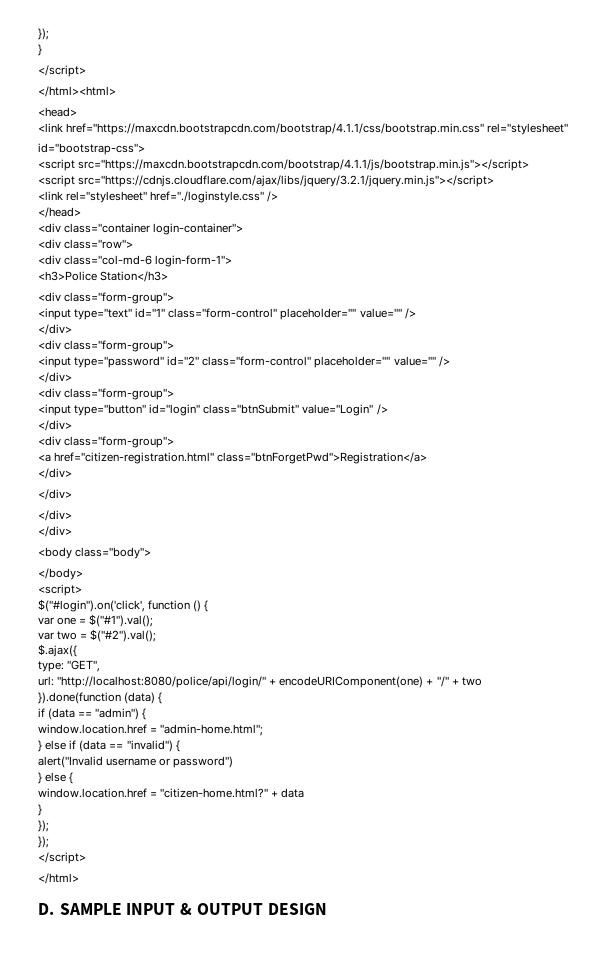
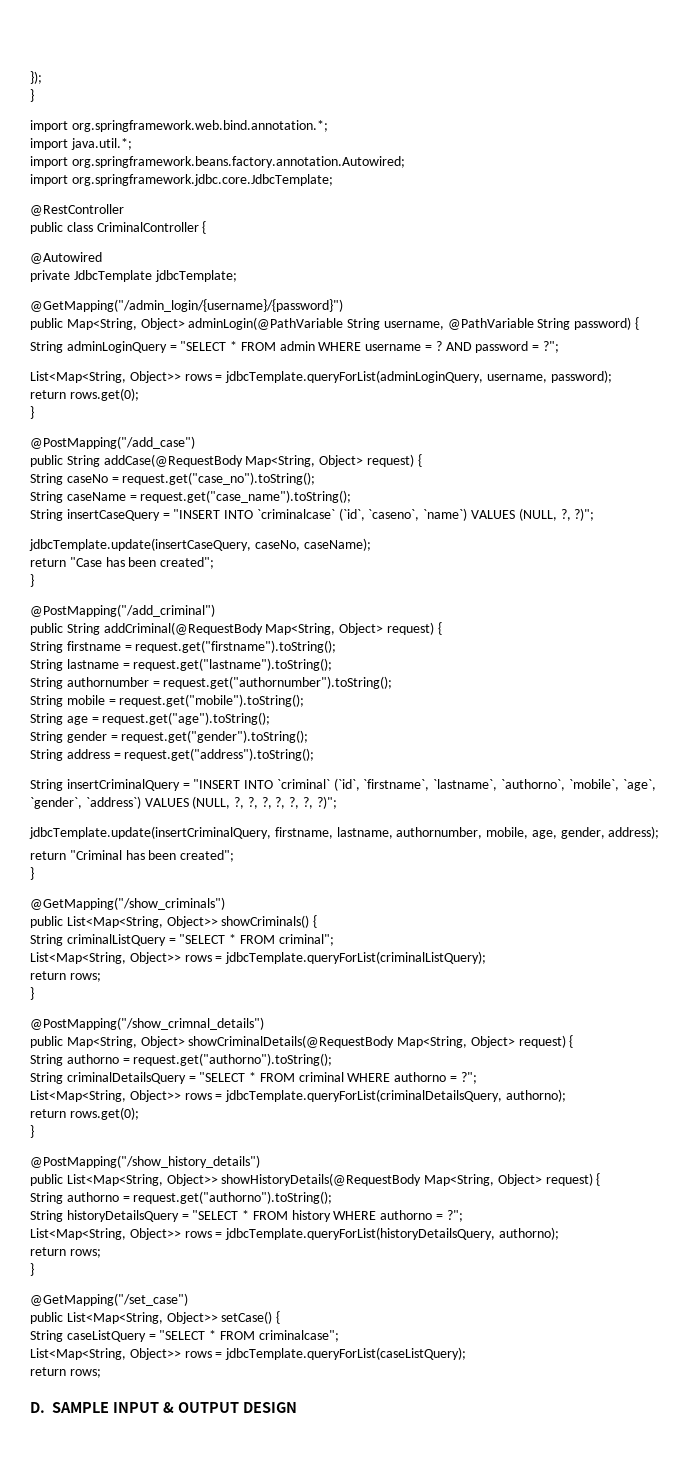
[38,65,86,77] [38,86,116,97] [38,107,77,117] [38,123,569,135] [38,143,145,155] [38,159,530,171] [38,175,495,187] [38,191,279,203] [38,207,81,218] [38,223,244,235] [38,239,134,249] [38,255,233,267] [38,271,169,282] [38,292,175,304] [38,308,416,320] [38,324,72,335] [38,340,175,352] [38,356,450,368] [38,372,72,383] [38,388,175,400] [38,404,388,416] [38,420,72,431] [38,436,175,448] [38,452,428,464] [38,468,72,479] [38,489,72,500] [38,510,72,521] [38,526,72,537] [38,547,152,559] [38,568,83,580] [38,584,82,596] [38,599,209,612] [38,614,154,627] [38,629,157,642] [38,644,77,657] [38,660,101,672] [38,676,482,688] [38,692,163,704] [38,708,147,720] [38,724,264,736] [38,740,180,752] [38,756,234,768] [38,772,74,784] [38,788,305,798] [38,804,42,816] [38,820,49,832] [38,836,49,848] [38,852,86,864] [38,873,79,884] </script> // </html><html> // <head> // <link href="https://maxcdn.bootstrapcdn.com/bootstrap/4.1.1/css/bootstrap.min.css" rel="stylesheet" // id="bootstrap-css"> // <script src="https://maxcdn.bootstrapcdn.com/bootstrap/4.1.1/js/bootstrap.min.js"></script> // <script src="https://cdnjs.cloudflare.com/ajax/libs/jquery/3.2.1/jquery.min.js"></script> // <link rel="stylesheet" href="./loginstyle.css" /> // </head> // <div class="container login-container"> // <div class="row"> // <div class="col-md-6 login-form-1"> // <h3>Police Station</h3> // <div class="form-group"> // <input type="text" id="1" class="form-control" placeholder="" value="" /> // </div> // <div class="form-group"> // <input type="password" id="2" class="form-control" placeholder="" value="" /> // </div> // <div class="form-group"> // <input type="button" id="login" class="btnSubmit" value="Login" /> // </div> // <div class="form-group"> // <a href="citizen-registration.html" class="btnForgetPwd">Registration</a> // </div> // </div> // </div> // </div> // <body class="body"> // </body> // <script> // $("#login").on('click', function () { // var one = $("#1").val(); // var two = $("#2").val(); // $.ajax({ // type: "GET", // url: "http://localhost:8080/police/api/login/" + encodeURIComponent(one) + "/" + two // }).done(function (data) { // if (data == "admin") { // window.location.href = "admin-home.html"; // } else if (data == "invalid") { // alert("Invalid username or password") // } else { // window.location.href = "citizen-home.html?" + data // } // }); // }); // </script> // </html> -> [30,120,328,132] [30,138,132,150] [30,156,405,168] [30,174,333,186] [30,204,124,216] [30,221,207,234] [30,252,102,264] [30,270,237,282] [30,299,343,312] [30,317,640,330] [30,341,559,353] [30,370,612,383] [30,388,139,401] [30,406,34,419] [30,436,195,449] [30,454,422,467] [30,472,316,485] [30,490,352,503] [30,508,595,521] [29,538,371,551] [30,557,215,569] [30,574,34,587] [30,604,215,617] [30,622,442,635] [30,640,337,653] [30,658,333,671] [30,676,393,689] [30,694,305,707] [30,712,271,725] [30,730,309,743] [30,748,315,761] [30,778,656,791] [30,796,337,809] [29,826,660,839] [30,850,235,862] [30,867,34,880] [30,897,225,910] [30,915,318,928] [30,934,334,946] [30,951,487,964] [30,971,101,982] [30,987,34,1000] [30,1017,264,1030] [30,1035,574,1048] [30,1053,333,1066] [30,1072,477,1084] [30,1089,566,1102] [30,1107,139,1120] [30,1125,34,1138] [30,1155,260,1168] [30,1173,601,1186] [30,1191,333,1204] [30,1210,463,1222] [30,1227,559,1240] [30,1247,101,1258] [30,1263,34,1276] [30,1293,188,1306] [30,1311,281,1324] [30,1330,339,1342] [30,1347,467,1360] [30,1367,101,1378] import org.springframework.web.bind.annotation.*; // import java.util.*; // import org.springframework.beans.factory.annotation.Autowired; // import org.springframework.jdbc.core.JdbcTemplate; // @RestController // public class CriminalController { // @Autowired // private JdbcTemplate jdbcTemplate; // @GetMapping("/admin_login/{username}/{password}") // public Map<String, Object> adminLogin(@PathVariable String username, @PathVariable String password) { // String adminLoginQuery = "SELECT * FROM admin WHERE username = ? AND password = ?"; // List<Map<String, Object>> rows = jdbcTemplate.queryForList(adminLoginQuery, username, password); // return rows.get(0); // } // @PostMapping("/add_case") // public String addCase(@RequestBody Map<String, Object> request) { // String caseNo = request.get("case_no").toString(); // String caseName = request.get("case_name").toString(); // String insertCaseQuery = "INSERT INTO `criminalcase` (`id`, `caseno`, `name`) VALUES (NULL, ?, ?)"; // jdbcTemplate.update(insertCaseQuery, caseNo, caseName); // return "Case has been created"; // } // @PostMapping("/add_criminal") // public String addCriminal(@RequestBody Map<String, Object> request) { // String firstname = request.get("firstname").toString(); // String lastname = request.get("lastname").toString(); // String authornumber = request.get("authornumber").toString(); // String mobile = request.get("mobile").toString(); // String age = request.get("age").toString(); // String gender = request.get("gender").toString(); // String address = request.get("address").toString(); // String insertCriminalQuery = "INSERT INTO `criminal` (`id`, `firstname`, `lastname`, `authorno`, `mobile`, `age`, `gender`, `address`) VALUES (NULL, ?, ?, ?, ?, ?, ?, ?)"; // jdbcTemplate.update(insertCriminalQuery, firstname, lastname, authornumber, mobile, age, gender, address); // return "Criminal has been created"; // } // @GetMapping("/show_criminals") // public List<Map<String, Object>> showCriminals() { // String criminalListQuery = "SELECT * FROM criminal"; // List<Map<String, Object>> rows = jdbcTemplate.queryForList(criminalListQuery); // return rows; // } // @PostMapping("/show_crimnal_details") // public Map<String, Object> showCriminalDetails(@RequestBody Map<String, Object> request) { // String authorno = request.get("authorno").toString(); // String criminalDetailsQuery = "SELECT * FROM criminal WHERE authorno = ?"; // List<Map<String, Object>> rows = jdbcTemplate.queryForList(criminalDetailsQuery, authorno); // return rows.get(0); // } // @PostMapping("/show_history_details") // public List<Map<String, Object>> showHistoryDetails(@RequestBody Map<String, Object> request) { // String authorno = request.get("authorno").toString(); // String historyDetailsQuery = "SELECT * FROM history WHERE authorno = ?"; // List<Map<String, Object>> rows = jdbcTemplate.queryForList(historyDetailsQuery, authorno); // return rows; // } // @GetMapping("/set_case") // public List<Map<String, Object>> setCase() { // String caseListQuery = "SELECT * FROM criminalcase"; // List<Map<String, Object>> rows = jdbcTemplate.queryForList(caseListQuery); // return rows;

